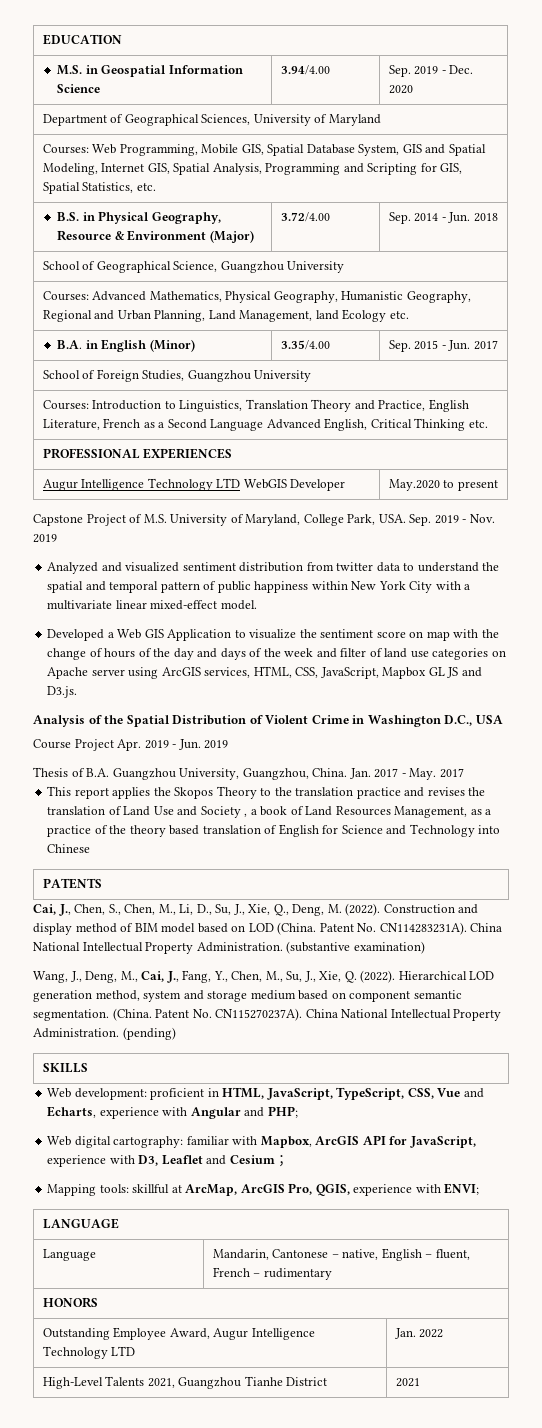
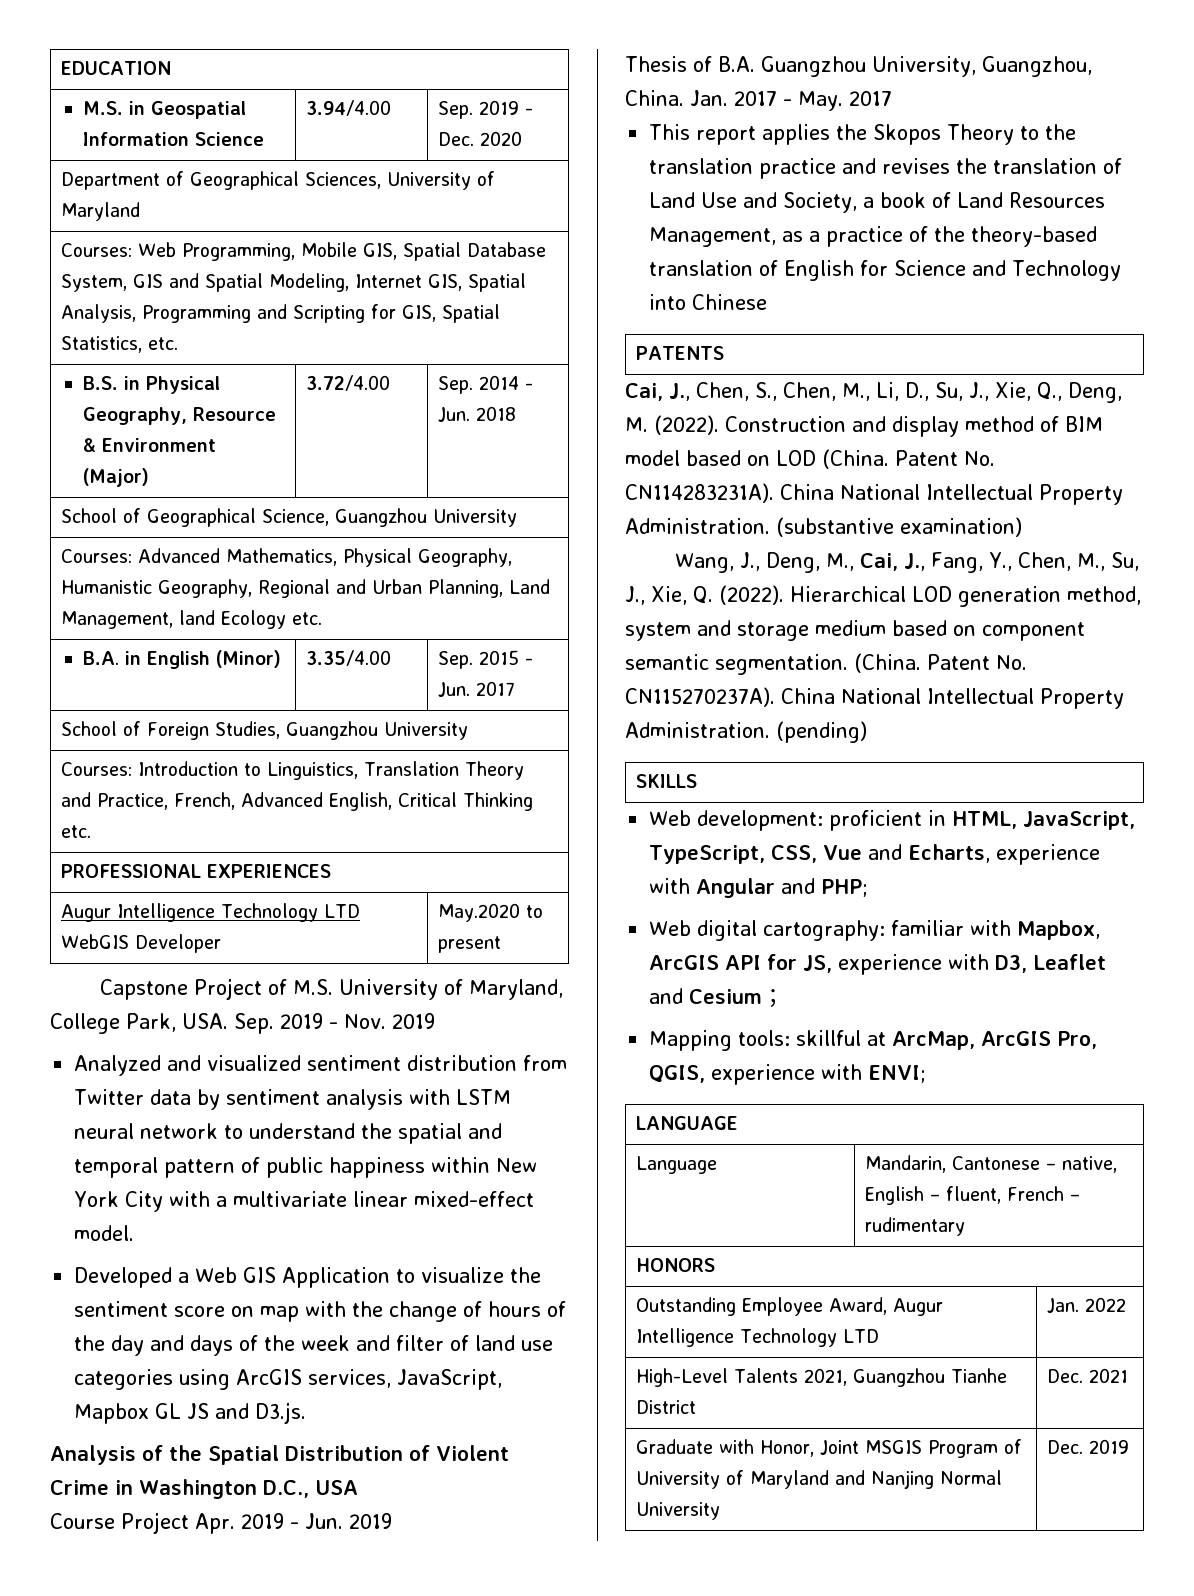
[428,399,469,412] [42,418,264,431] English Literature, French as a Second Language -> [173,792,235,810] French,
[336,562,400,572] twitter data -> [74,1089,512,1110] [74,1123,219,1139] Twitter data by sentiment analysis with LSTM neural network
[491,650,506,657] [47,667,125,679] on Apache server -> (174, 1379) none
[253,666,319,678] HTML, CSS, -> (392, 1378) none
[200,806,248,818] Society , -> [783,192,858,213] Society,
[129,825,200,837] theory based -> [971,226,1098,247] theory-based
[409,1136,476,1148] JavaScript, -> [803,955,833,973] JS,
(328, 1381) none -> [1046,1369,1083,1383] Dec.
(420, 1382) none -> [635,1439,1022,1458] [635,1470,1002,1489] [635,1502,720,1520] [1046,1439,1129,1454] // Graduate with Honor, Joint MSGIS Program of University of Maryland and Nanjing Normal University | Dec. 2019

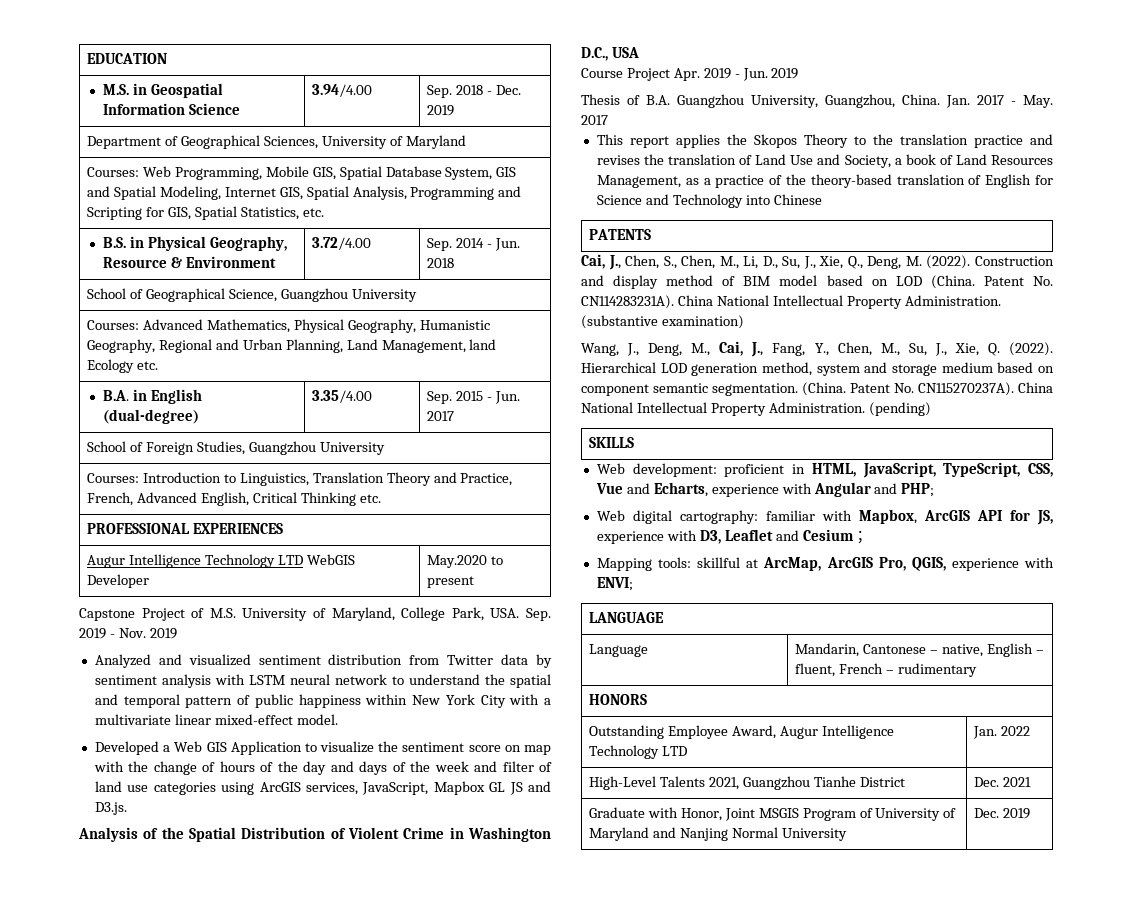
[478,100,519,115] 2019 -> [455,85,483,95] 2018
[479,131,522,146] 2020 -> [427,105,455,116] 2019
[82,468,149,487] (Major) -> (276, 262) none
[215,650,281,668] (Minor) -> [103,409,200,424] (dual-degree)

